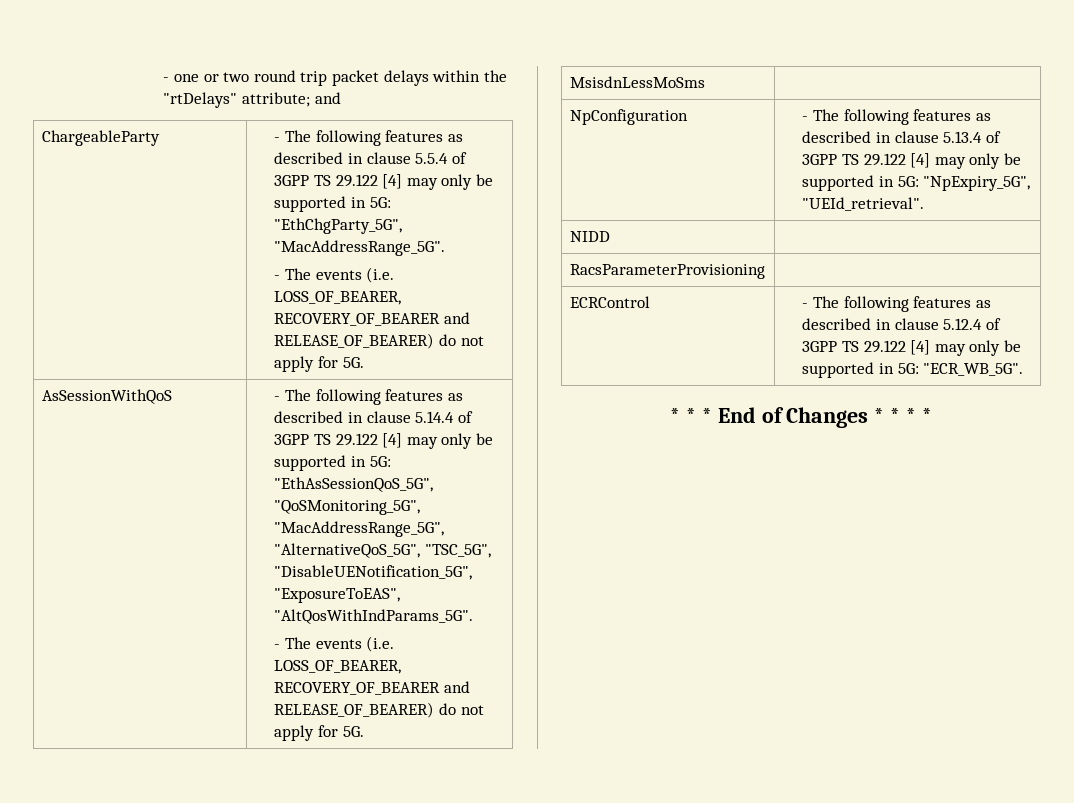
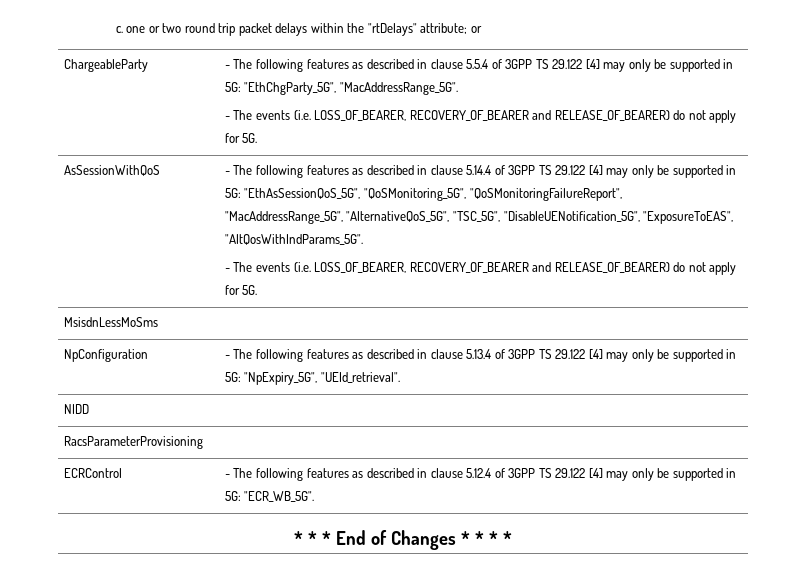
[163,77,170,82] - -> [115,26,123,33] c.
[314,92,341,104] and -> [470,26,482,33] or
(421, 507) none -> [469,188,623,201] "QoSMonitoringFailureReport",

